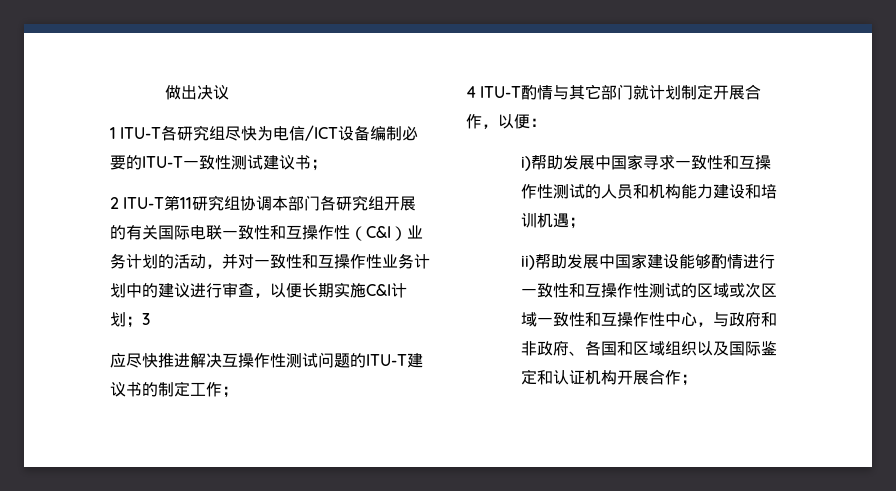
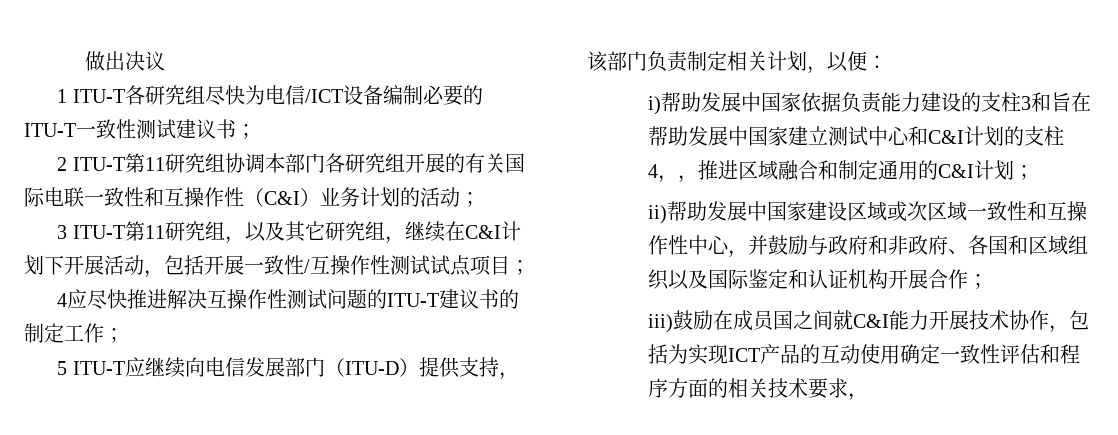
[206,253,430,269] [110,282,407,298] [110,312,150,328] ，并对一致性和互操作性业务计划中的建议进行审查，以便长期实施C&I计划；3 // -> [460,192,480,207] [57,221,521,244] [24,255,530,278] [57,293,68,307] ； // 3 ITU-T第11研究组，以及其它研究组，继续在C&I计划下开展活动，包括开展一致性/互操作性测试试点项目； // 4
[466,84,762,100] [466,114,482,129] 4 ITU-T酌情与其它部门就计划制定开展合作 -> [57,357,519,380] [587,51,807,72] 5 ITU-T应继续向电信发展部门（ITU-D）提供支持，该部门负责制定相关计划
[643,154,772,170] [521,184,778,199] [521,213,570,228] 寻求一致性和互操作性测试的人员和机构能力建设和培训机遇 -> [801,92,1092,113] [648,126,1065,146] [648,160,1015,183] 依据负责能力建设的支柱3和旨在帮助发展中国家建立测试中心和C&I计划的支柱4，，推进区域融合和制定通用的C&I计划
[679,254,776,269] [521,283,698,298] 能够酌情进行一致性和互操作性测试的 -> (848, 211) none
(714, 324) none -> [748,235,809,255] 并鼓励
(698, 380) none -> [648,310,1090,333] [648,344,1081,365] [648,378,869,401] // iii)鼓励在成员国之间就C&I能力开展技术协作，包括为实现ICT产品的互动使用确定一致性评估和程序方面的相关技术要求，

